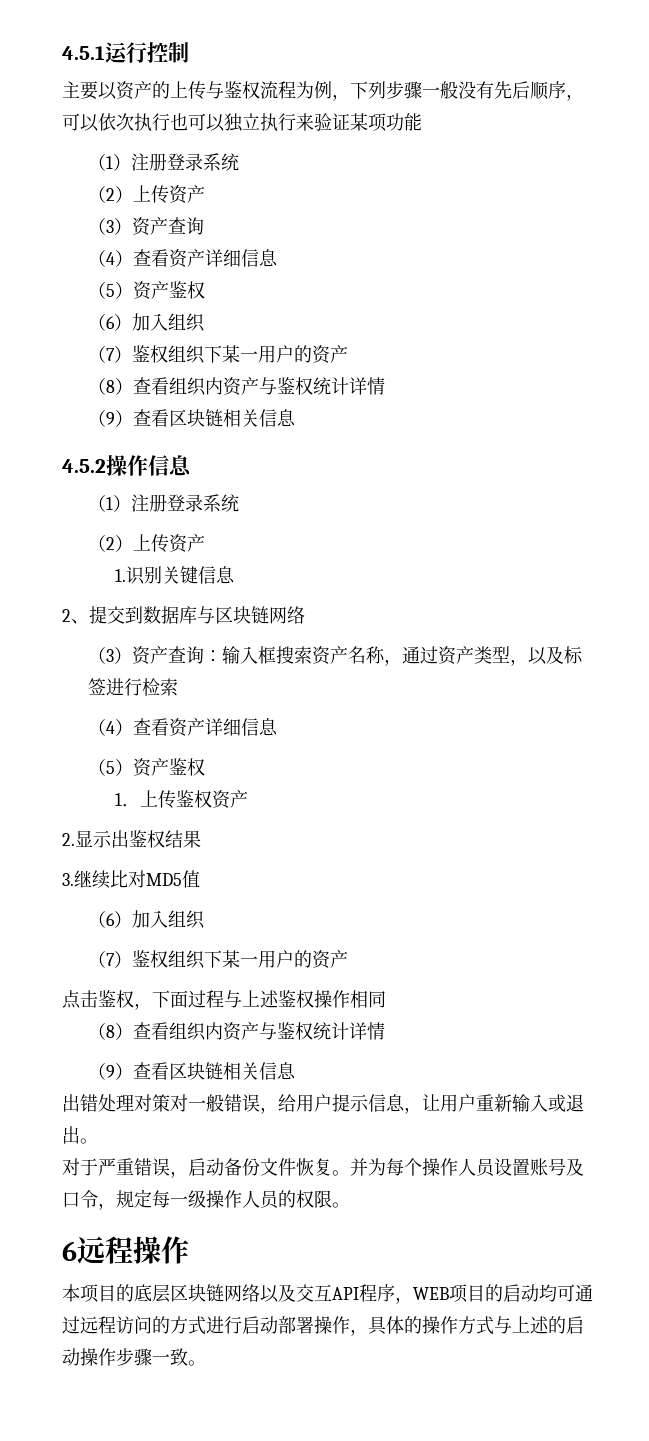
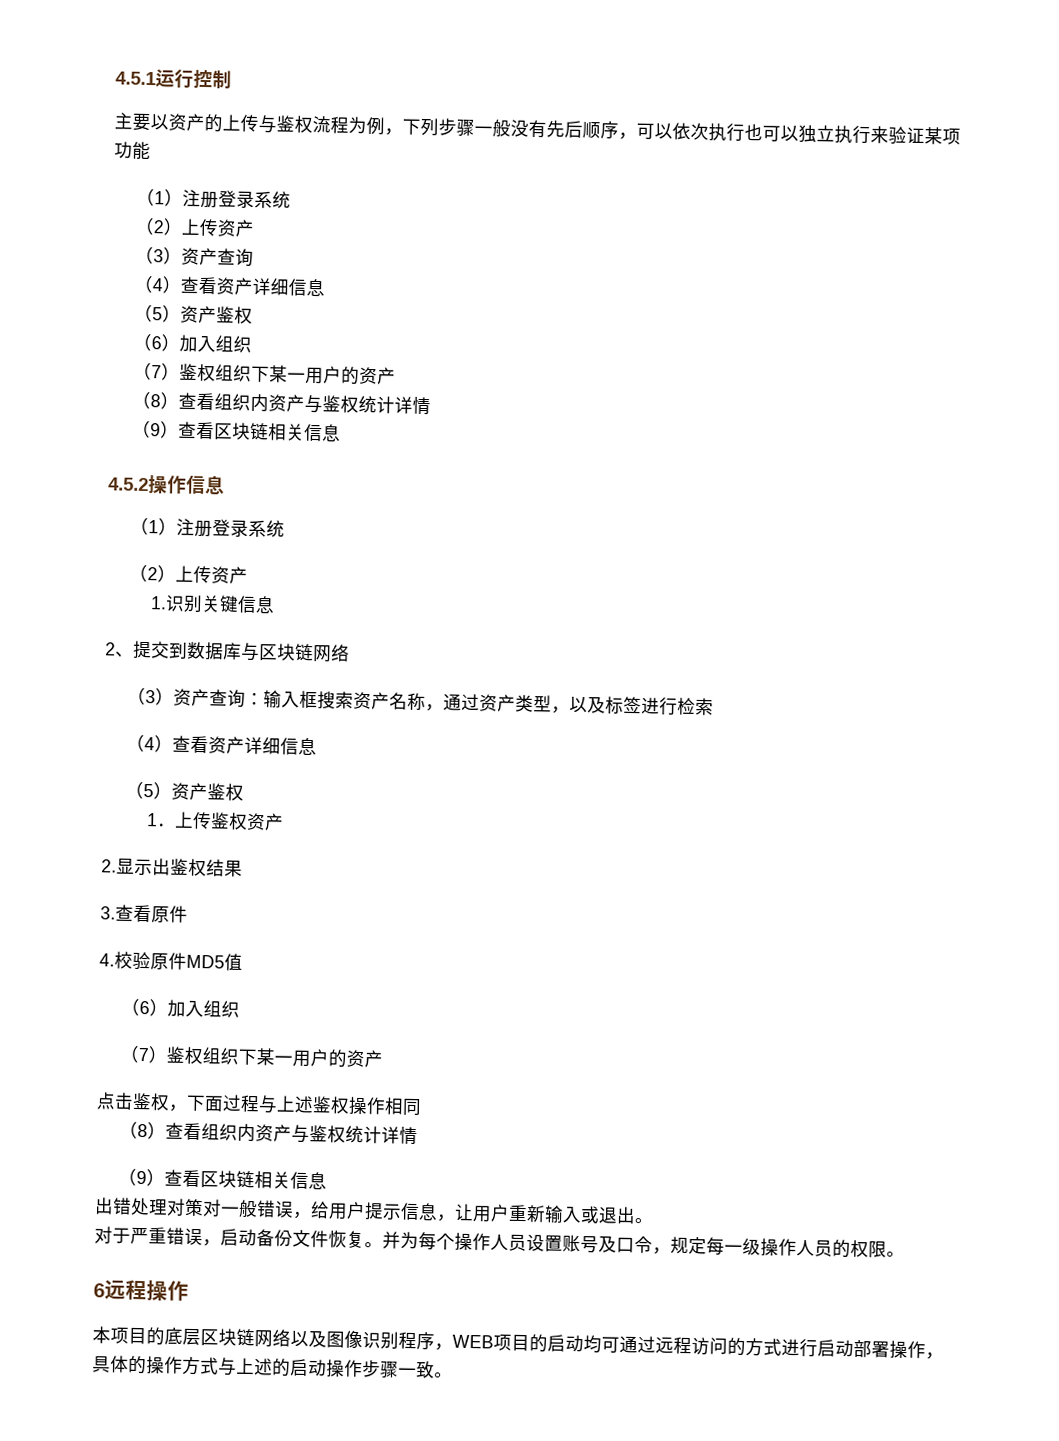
[74,870,146,889] 继续比对 -> [115,904,188,923] [99,951,187,971] 查看原件 // 4.校验原件
[296,1284,359,1302] 交互API -> [326,1330,399,1350] 图像识别

